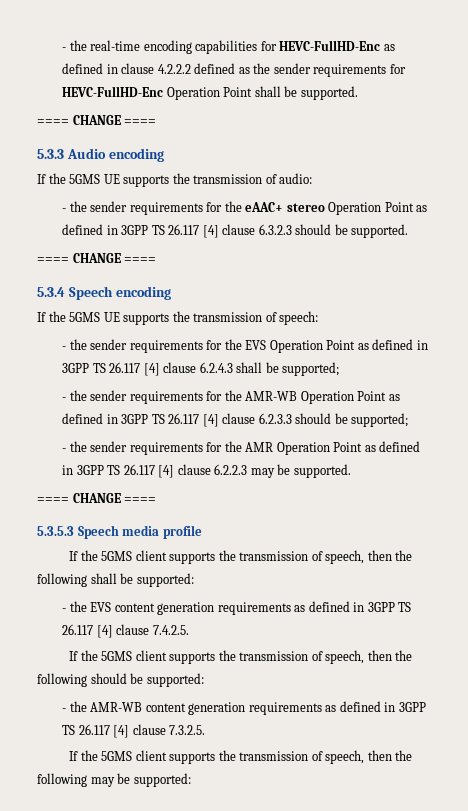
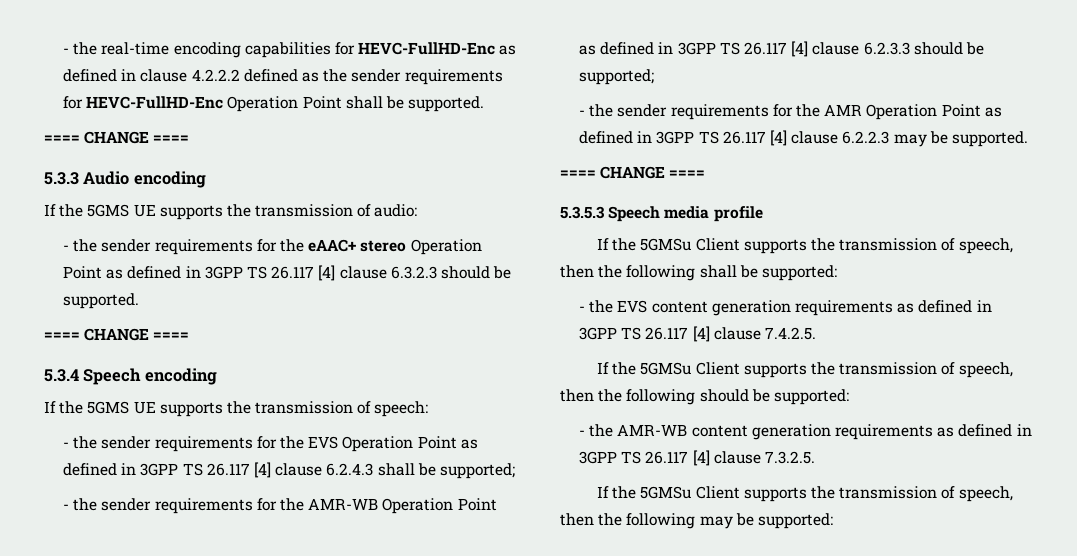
[101,550,167,561] 5GMS client -> [640,238,740,251] 5GMSu Client
[101,650,167,661] 5GMS client -> [640,362,740,375] 5GMSu Client
[101,750,167,761] 5GMS client -> [640,486,740,499] 5GMSu Client

